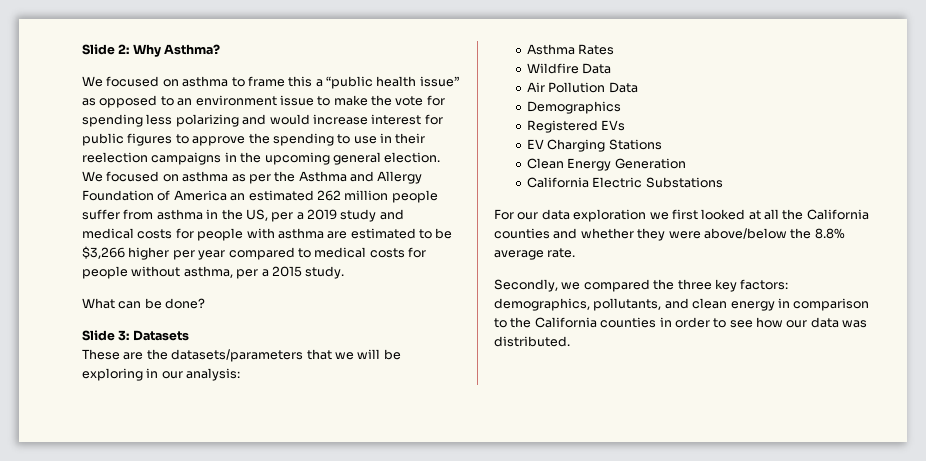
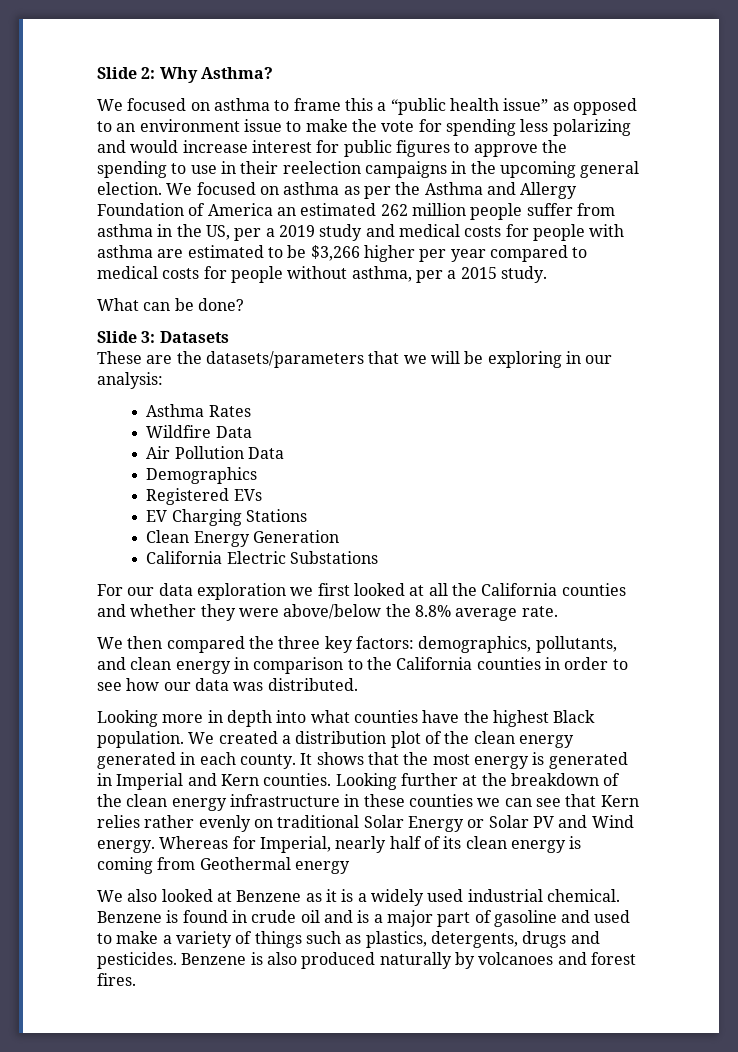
[494,279,581,292] Secondly, we -> [97,636,163,649] We then
(570, 341) none -> [97,710,596,727] [97,731,574,748] [97,752,628,769] [97,773,621,790] [97,794,639,811] [97,815,634,832] [97,836,582,853] [97,857,350,874] [97,889,620,906] [97,910,631,927] [97,931,600,948] [97,952,636,969] [97,973,136,986] // Looking more in depth into what counties have the highest Black population. We created a distribution plot of the clean energy generated in each county. It shows that the most energy is generated in Imperial and Kern counties. Looking further at the breakdown of the clean energy infrastructure in these counties we can see that Kern relies rather evenly on traditional Solar Energy or Solar PV and Wind energy. Whereas for Imperial, nearly half of its clean energy is coming from Geothermal energy // We also looked at Benzene as it is a widely used industrial chemical. Benzene is found in crude oil and is a major part of gasoline and used to make a variety of things such as plastics, detergents, drugs and pesticides. Benzene is also produced naturally by volcanoes and forest fires.

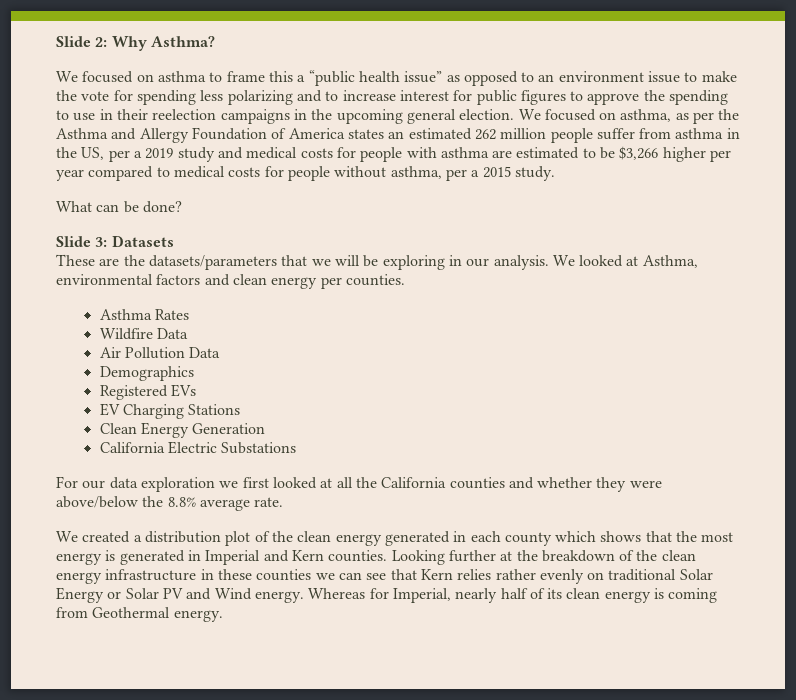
[130,140,179,153] would -> [325,91,339,101] to
[283,182,340,195] asthma -> [620,109,672,122] asthma,
(273, 209) none -> [347,129,384,139] states
[97,372,163,389] analysis: -> [493,255,698,270] [56,274,405,289] analysis. We looked at Asthma, environmental factors and clean energy per counties.
[127,636,617,653] [97,657,628,674] [97,678,358,691] [97,710,596,727] [97,731,215,748] then compared the three key factors: demographics, pollutants, and clean energy in comparison to the California counties in order to see how our data was distributed. // Looking more in depth into what counties have the highest Black population. We -> (78, 536) none
[239,753,313,769] county. It -> [504,531,597,546] county which
[294,861,350,874] [97,889,620,906] [97,910,631,927] [97,931,600,948] [97,952,636,969] [97,973,136,986] energy // We also looked at Benzene as it is a widely used industrial chemical. Benzene is found in crude oil and is a major part of gasoline and used to make a variety of things such as plastics, detergents, drugs and pesticides. Benzene is also produced naturally by volcanoes and forest fires. -> [173,610,223,622] energy.

